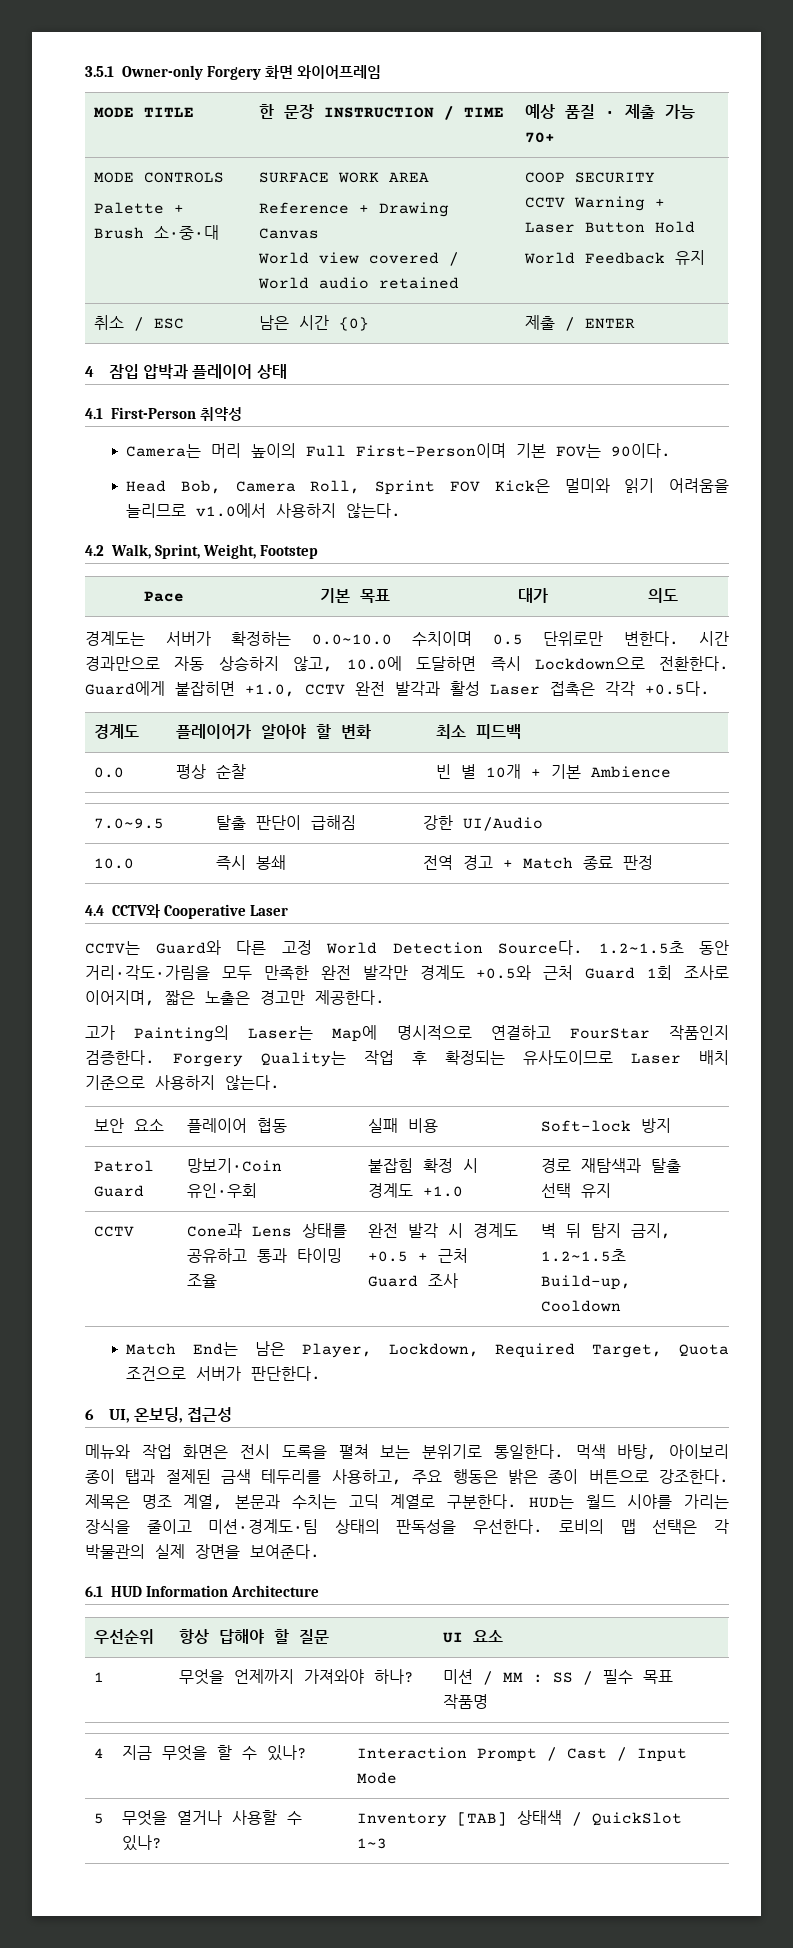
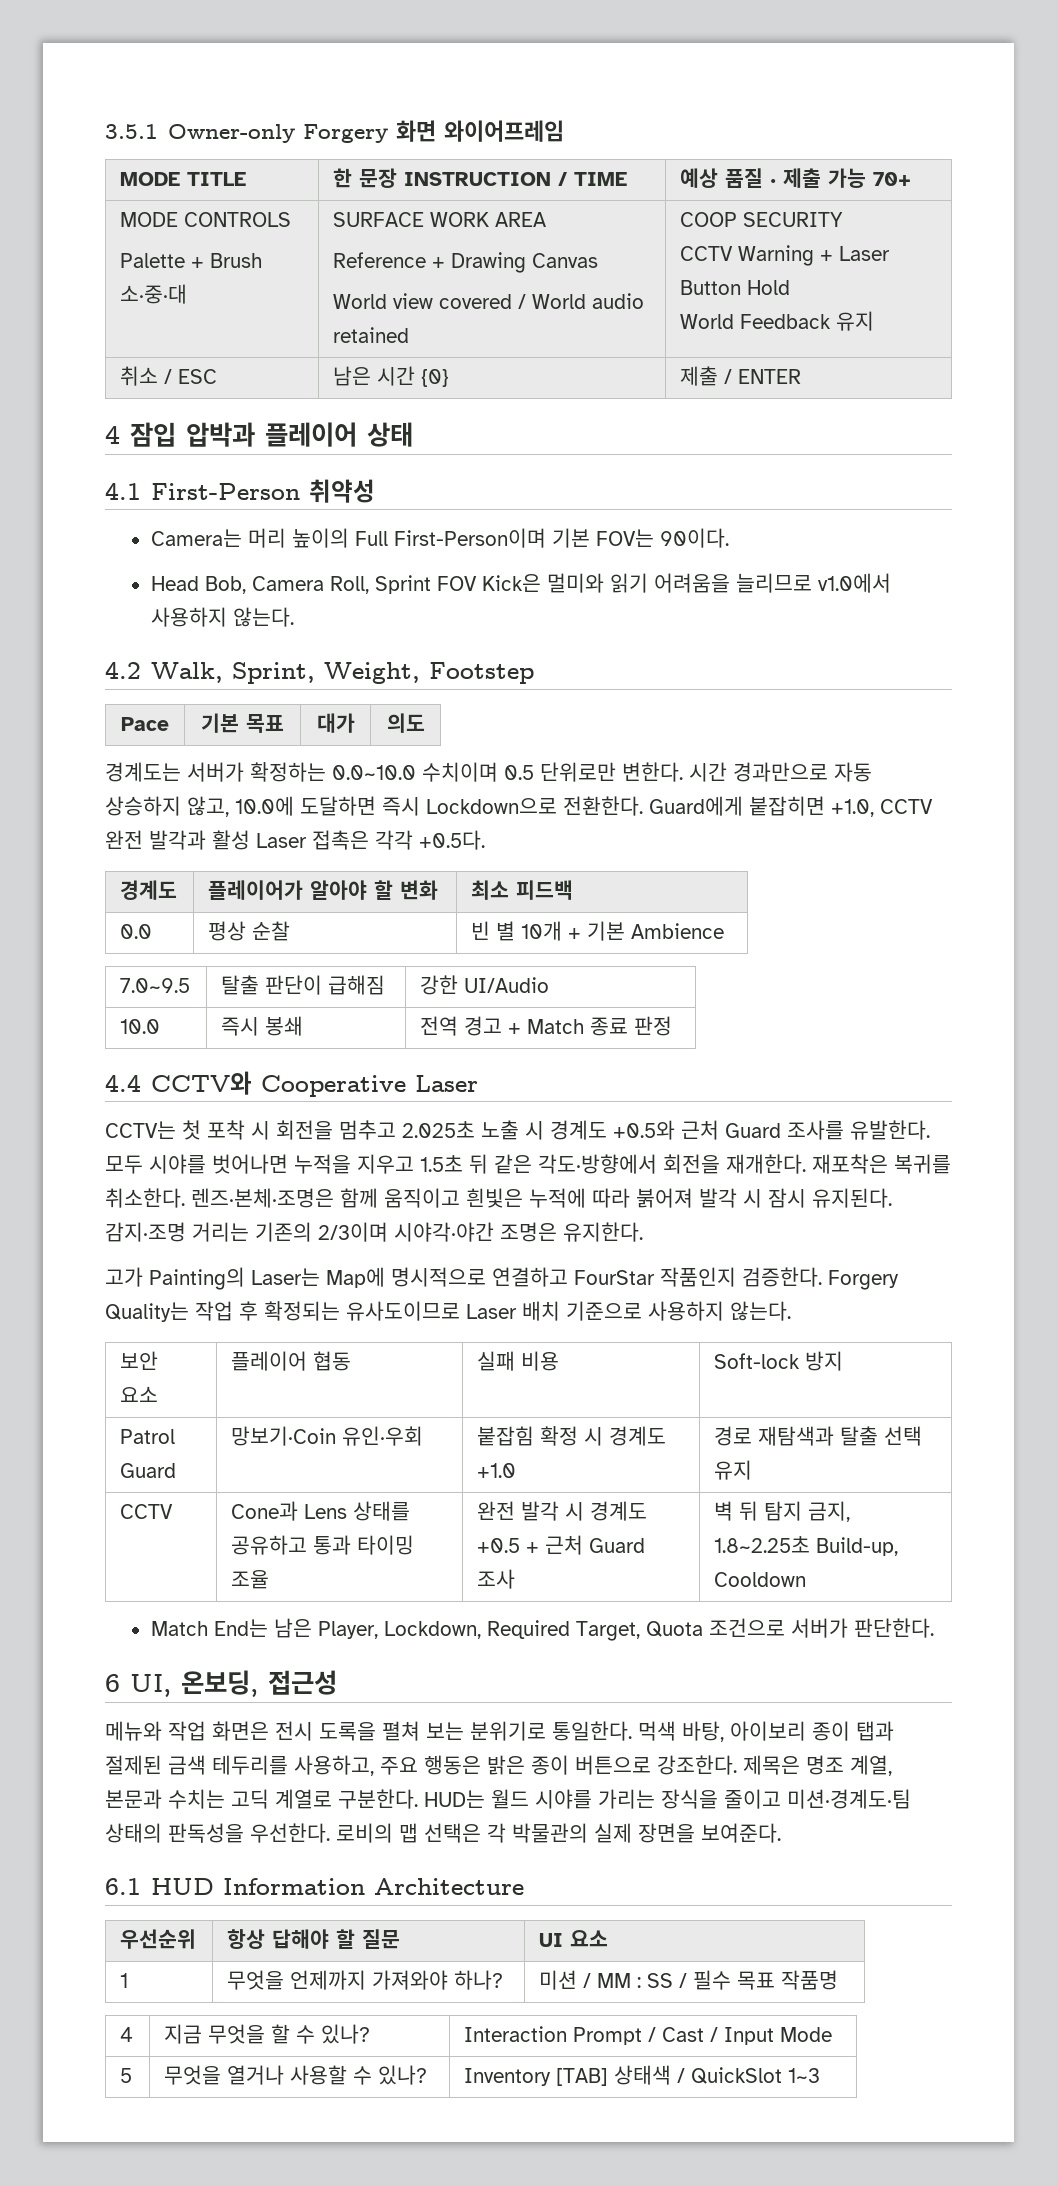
[155,940,729,955] [85,965,729,980] [85,990,385,1006] Guard와 다른 고정 World Detection Source다. 1.2~1.5초 동안 거리·각도·가림을 모두 만족한 완전 발각만 경계도 +0.5와 근처 Guard 1회 조사로 이어지며, 짧은 노출은 경고만 제공한다. -> [182,1120,930,1140] [105,1154,951,1174] [105,1188,892,1208] [105,1222,643,1242] 첫 포착 시 회전을 멈추고 2.025초 노출 시 경계도 +0.5와 근처 Guard 조사를 유발한다. 모두 시야를 벗어나면 누적을 지우고 1.5초 뒤 같은 각도·방향에서 회전을 재개한다. 재포착은 복귀를 취소한다. 렌즈·본체·조명은 함께 움직이고 흰빛은 누적에 따라 붉어져 발각 시 잠시 유지된다. 감지·조명 거리는 기존의 2/3이며 시야각·야간 조명은 유지한다.
[540,1249,626,1262] 1.2~1.5초 -> [714,1536,811,1553] 1.8~2.25초

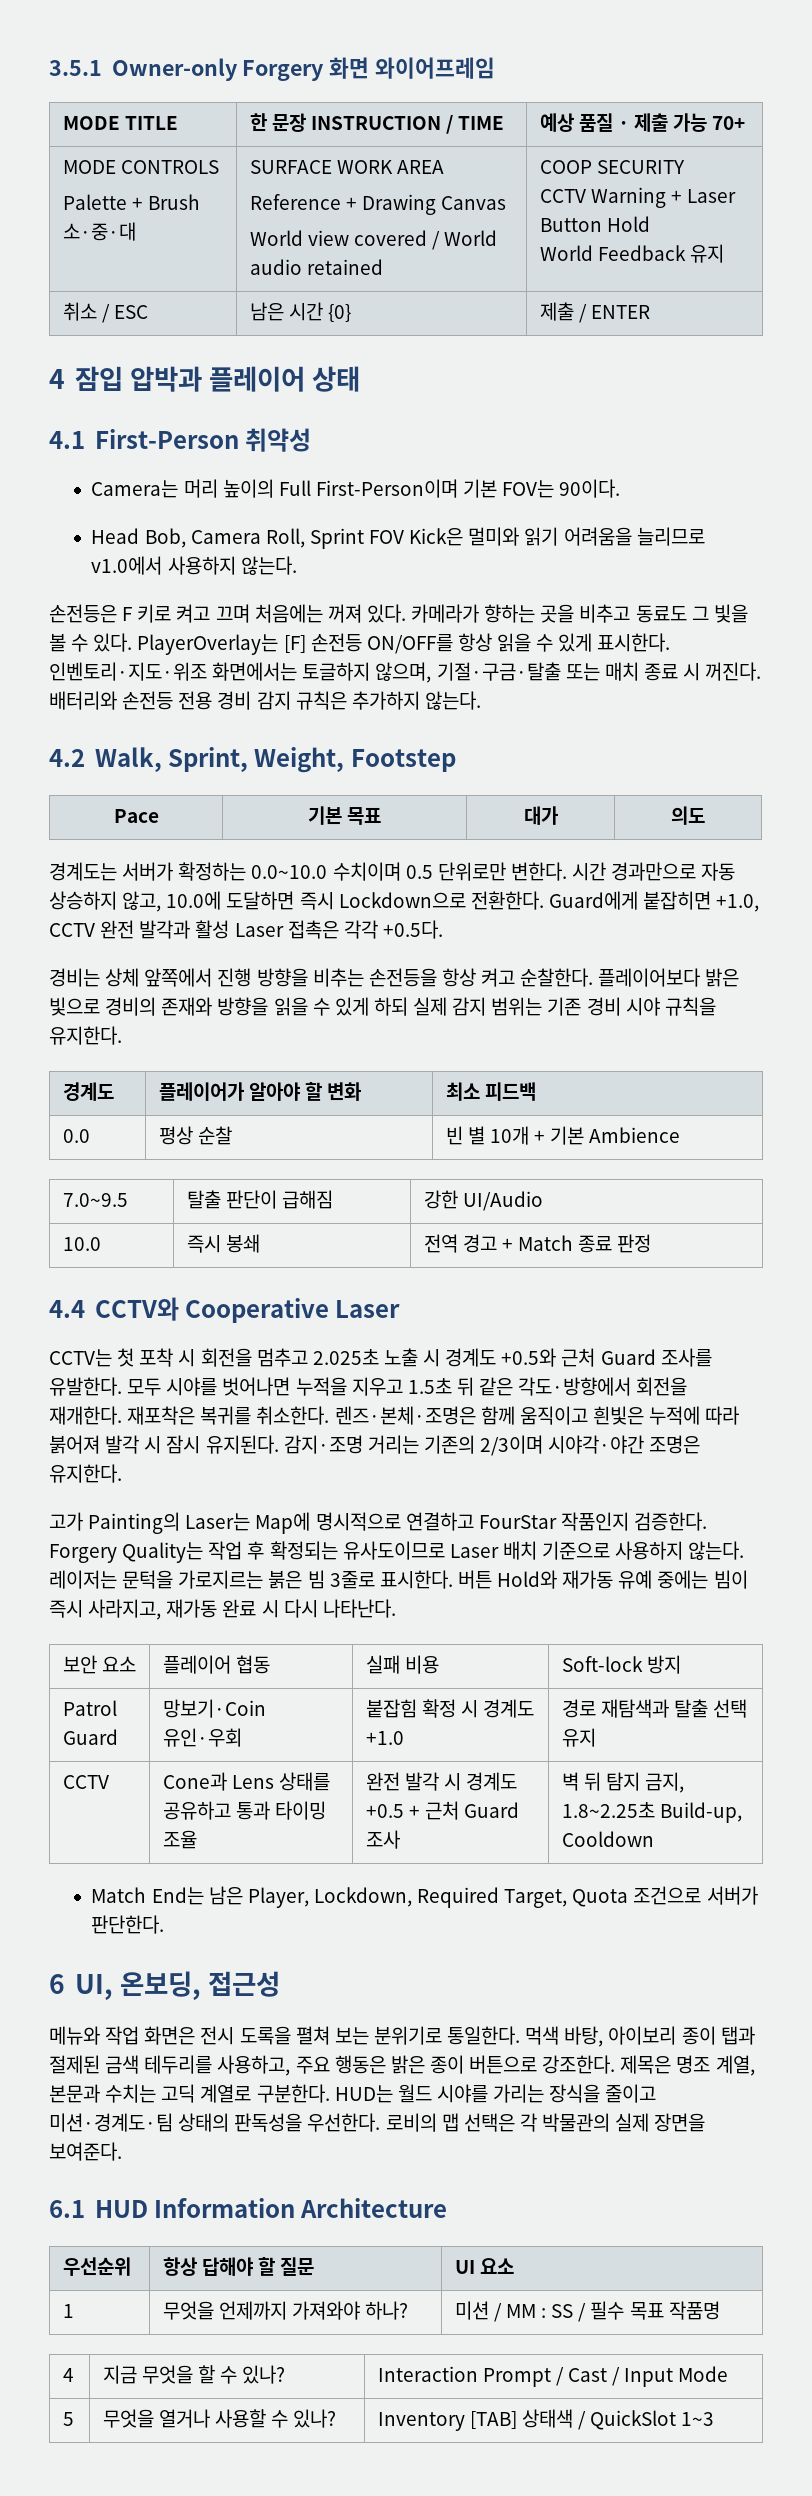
(294, 617) none -> [49,604,748,623] [49,633,671,655] [49,662,762,683] [49,691,481,710] // 손전등은 F 키로 켜고 끄며 처음에는 꺼져 있다. 카메라가 향하는 곳을 비추고 동료도 그 빛을 볼 수 있다. PlayerOverlay는 [F] 손전등 ON/OFF를 항상 읽을 수 있게 표시한다. 인벤토리·지도·위조 화면에서는 토글하지 않으며, 기절·구금·탈출 또는 매치 종료 시 꺼진다. 배터리와 손전등 전용 경비 감지 규칙은 추가하지 않는다.
(485, 840) none -> [49,968,740,987] [49,997,716,1016] [49,1026,122,1045] // 경비는 상체 앞쪽에서 진행 방향을 비추는 손전등을 항상 켜고 순찰한다. 플레이어보다 밝은 빛으로 경비의 존재와 방향을 읽을 수 있게 하되 실제 감지 범위는 기존 경비 시야 규칙을 유지한다.
(791, 1311) none -> [49,1570,748,1589] [49,1599,396,1620] 레이저는 문턱을 가로지르는 붉은 빔 3줄로 표시한다. 버튼 Hold와 재가동 유예 중에는 빔이 즉시 사라지고, 재가동 완료 시 다시 나타난다.

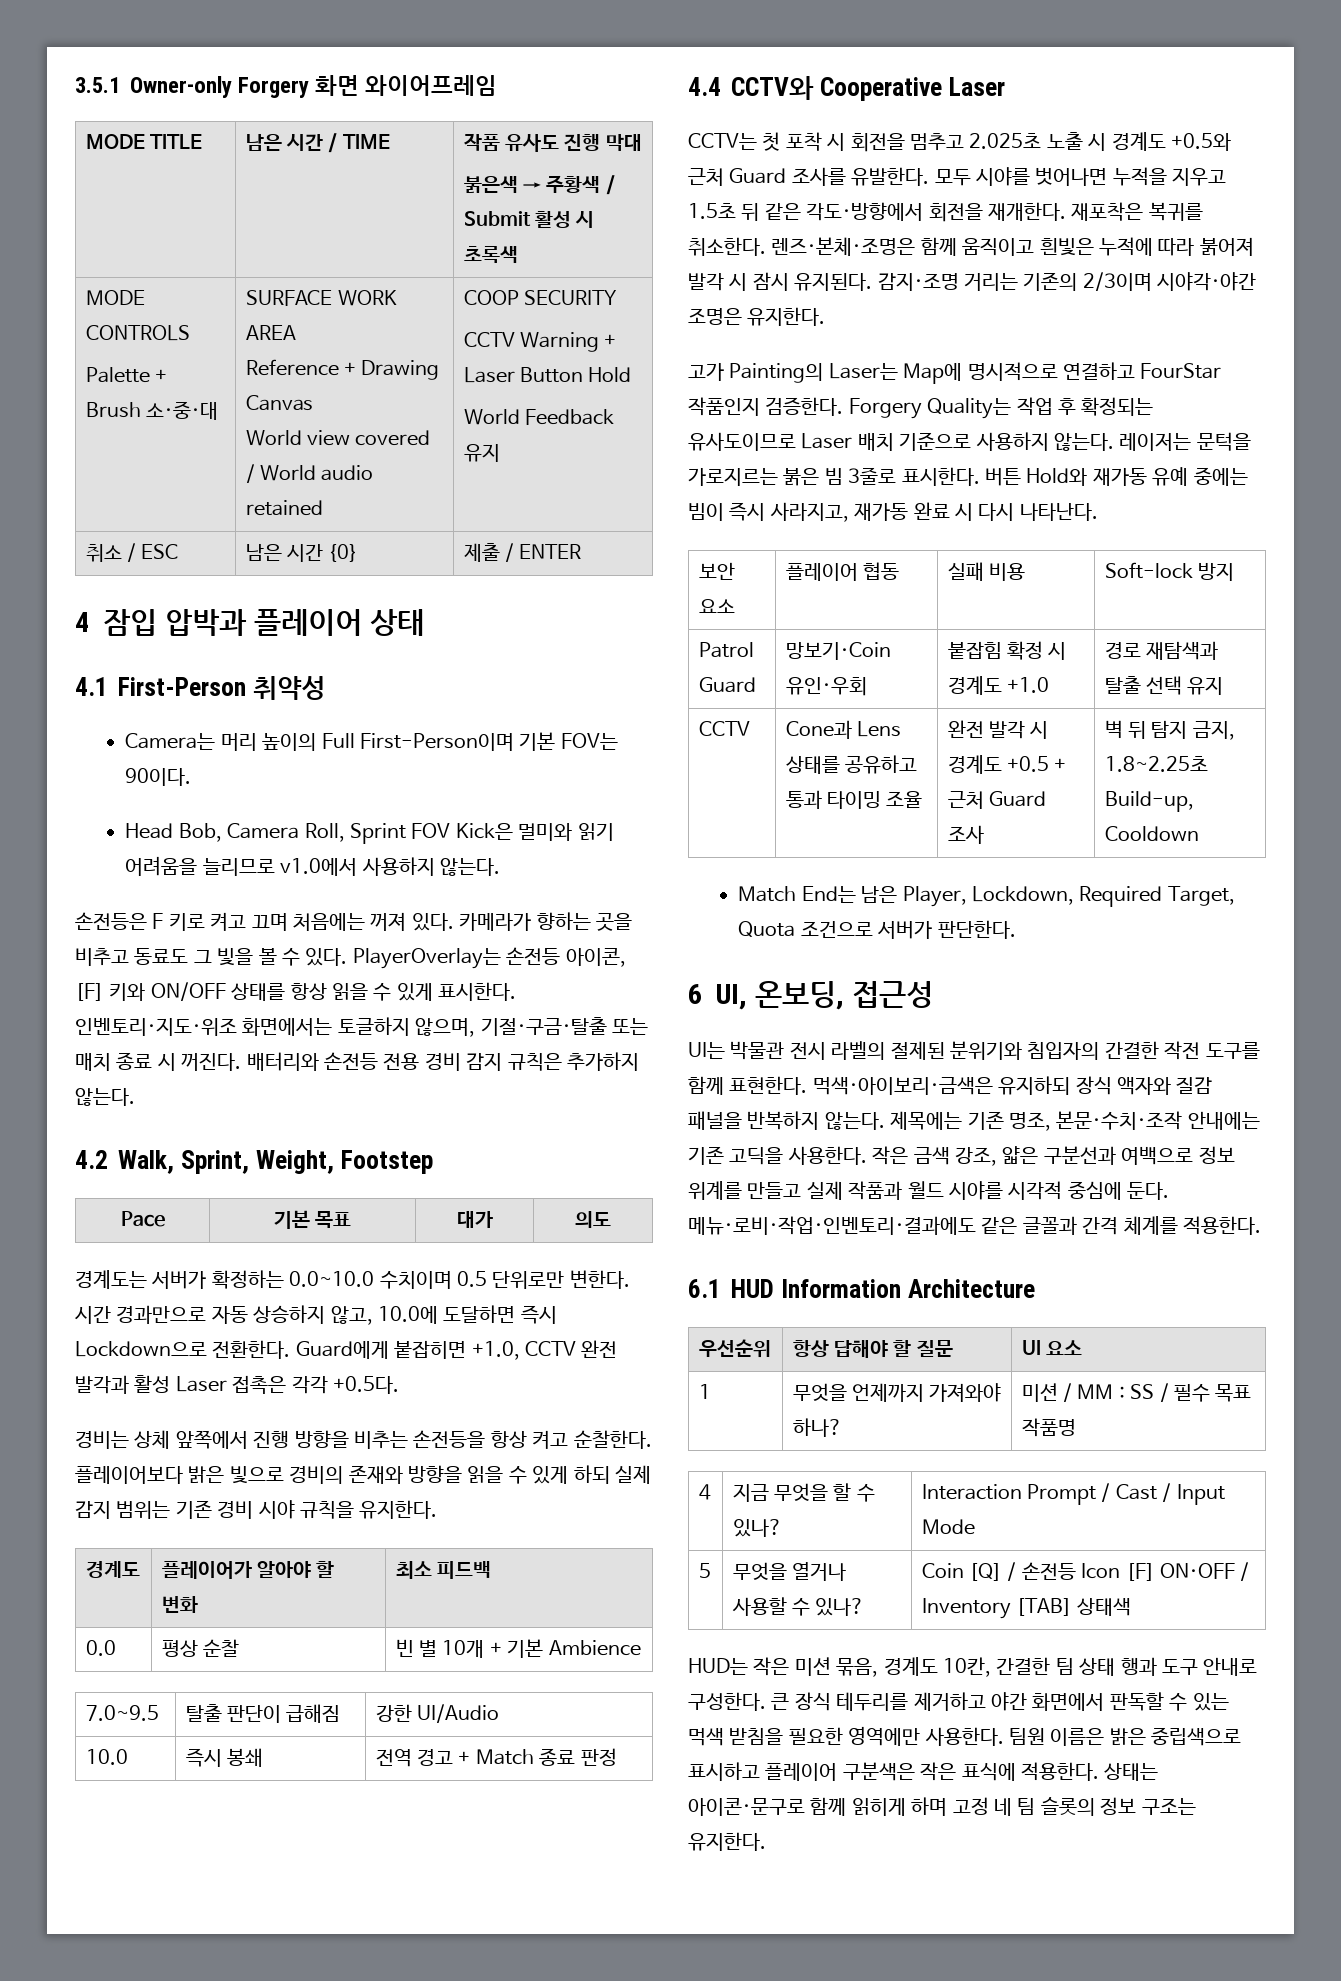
[249,113,441,132] 한 문장 INSTRUCTION -> [245,134,323,151] 남은 시간
[539,113,746,132] 예상 품질 · 제출 가능 70+ -> [463,133,642,152] [463,175,615,195] [463,211,595,228] [463,246,518,264] 작품 유사도 진행 막대 // 붉은색 → 주황색 / Submit 활성 시 초록색
[283,633,453,654] [F] 손전등 ON/OFF를 -> [506,947,626,967] [75,982,286,1001] 손전등 아이콘, [F] 키와 ON/OFF 상태를
[49,2026,755,2047] [49,2055,755,2076] [49,2084,657,2103] [49,2113,706,2132] [49,2142,122,2161] 메뉴와 작업 화면은 전시 도록을 펼쳐 보는 분위기로 통일한다. 먹색 바탕, 아이보리 종이 탭과 절제된 금색 테두리를 사용하고, 주요 행동은 밝은 종이 버튼으로 강조한다. 제목은 명조 계열, 본문과 수치는 고딕 계열로 구분한다. HUD는 월드 시야를 가리는 장식을 줄이고 미션·경계도·팀 상태의 판독성을 우선한다. 로비의 맵 선택은 각 박물관의 실제 장면을 보여준다. -> [688,1041,1260,1060] [688,1076,1213,1095] [688,1111,1260,1131] [688,1146,1235,1166] [688,1181,1170,1200] [688,1216,1261,1235] UI는 박물관 전시 라벨의 절제된 분위기와 침입자의 간결한 작전 도구를 함께 표현한다. 먹색·아이보리·금색은 유지하되 장식 액자와 질감 패널을 반복하지 않는다. 제목에는 기존 명조, 본문·수치·조작 안내에는 기존 고딕을 사용한다. 작은 금색 강조, 얇은 구분선과 여백으로 정보 위계를 만들고 실제 작품과 월드 시야를 시각적 중심에 둔다. 메뉴·로비·작업·인벤토리·결과에도 같은 글꼴과 간격 체계를 적용한다.
[377,2409,715,2431] Inventory [TAB] 상태색 / QuickSlot 1~3 -> [921,1562,1250,1581] [921,1598,1132,1619] [688,1657,1258,1677] [688,1692,1229,1711] [688,1726,1242,1746] [688,1762,1159,1781] [688,1797,1196,1816] [688,1832,766,1851] Coin [Q] / 손전등 Icon [F] ON·OFF / Inventory [TAB] 상태색 // HUD는 작은 미션 묶음, 경계도 10칸, 간결한 팀 상태 행과 도구 안내로 구성한다. 큰 장식 테두리를 제거하고 야간 화면에서 판독할 수 있는 먹색 받침을 필요한 영역에만 사용한다. 팀원 이름은 밝은 중립색으로 표시하고 플레이어 구분색은 작은 표식에 적용한다. 상태는 아이콘·문구로 함께 읽히게 하며 고정 네 팀 슬롯의 정보 구조는 유지한다.

